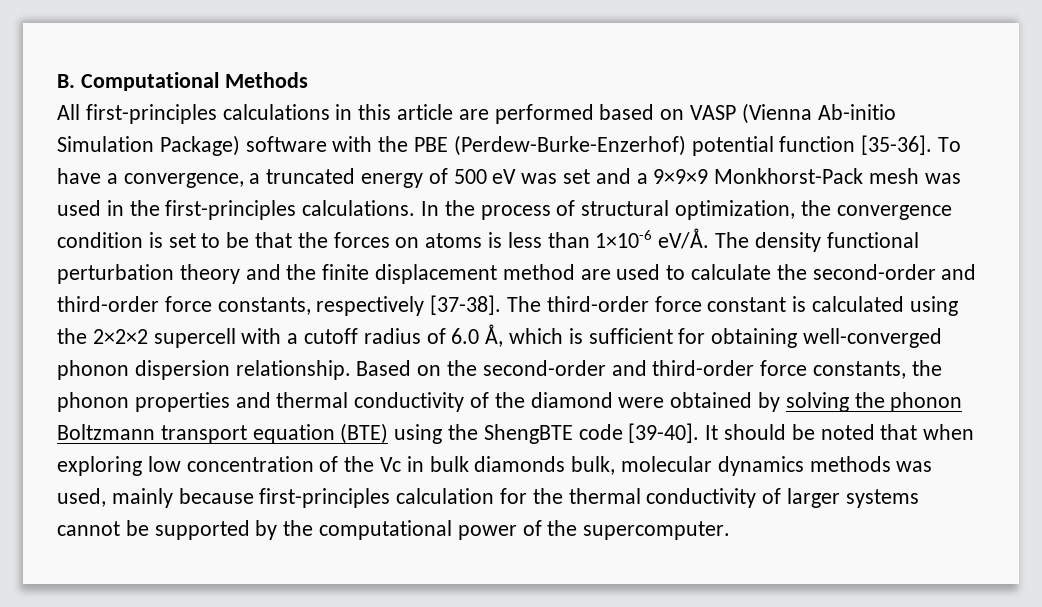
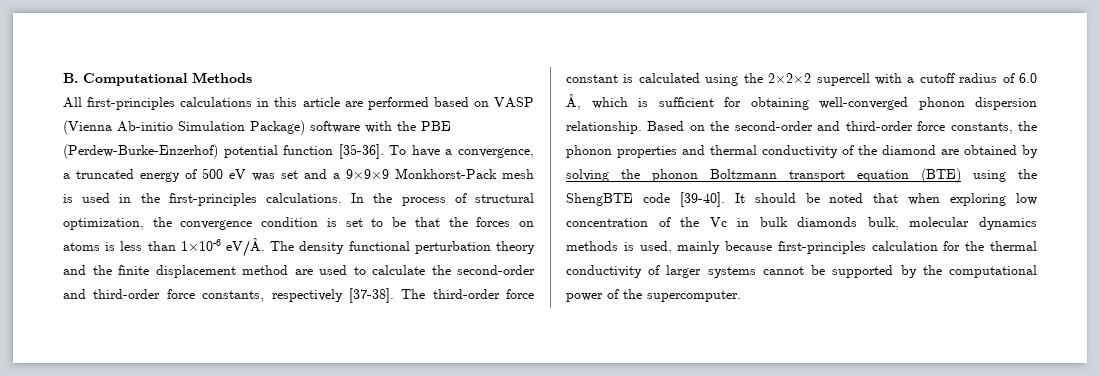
[924,173,961,184] was -> [63,194,73,203] is
[618,397,665,408] were -> [941,149,959,155] are
[896,461,933,472] was -> [623,242,634,251] is

